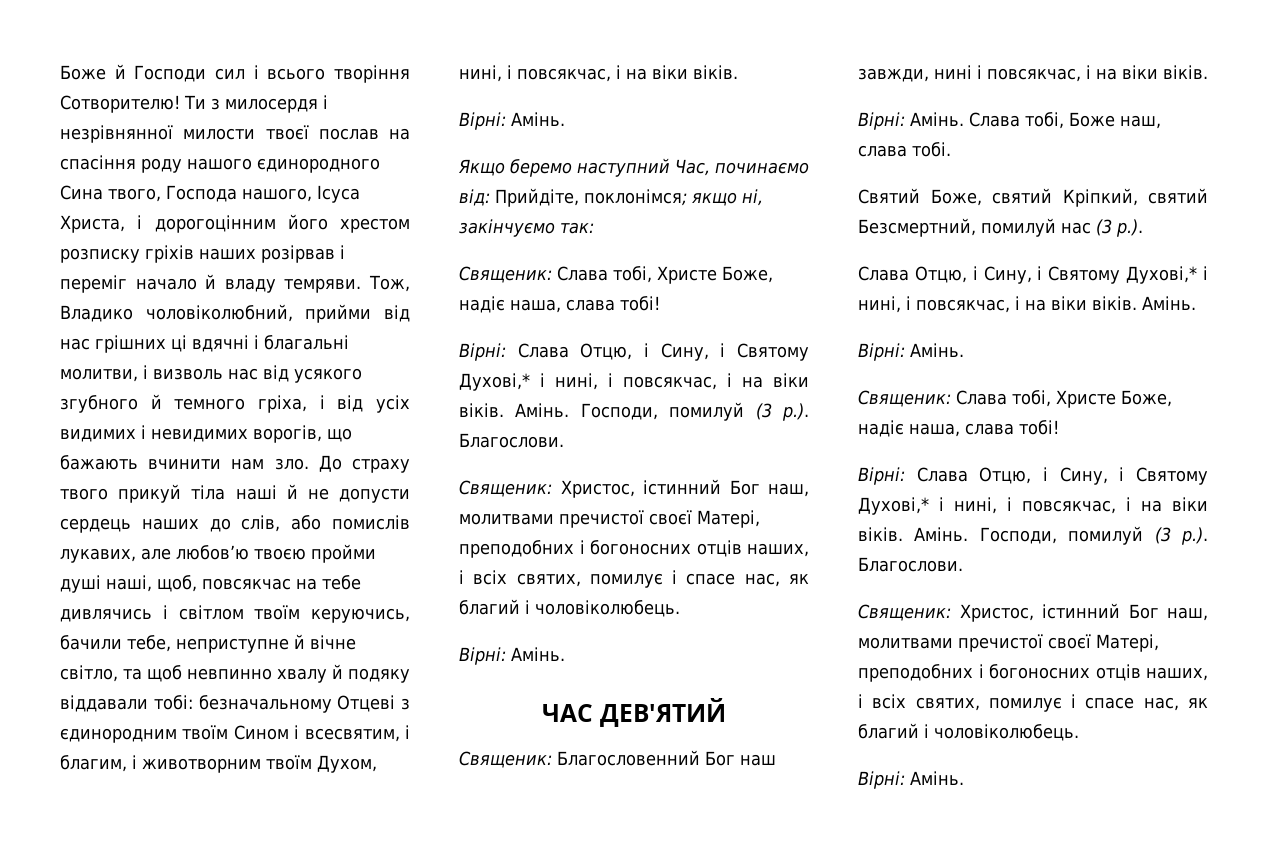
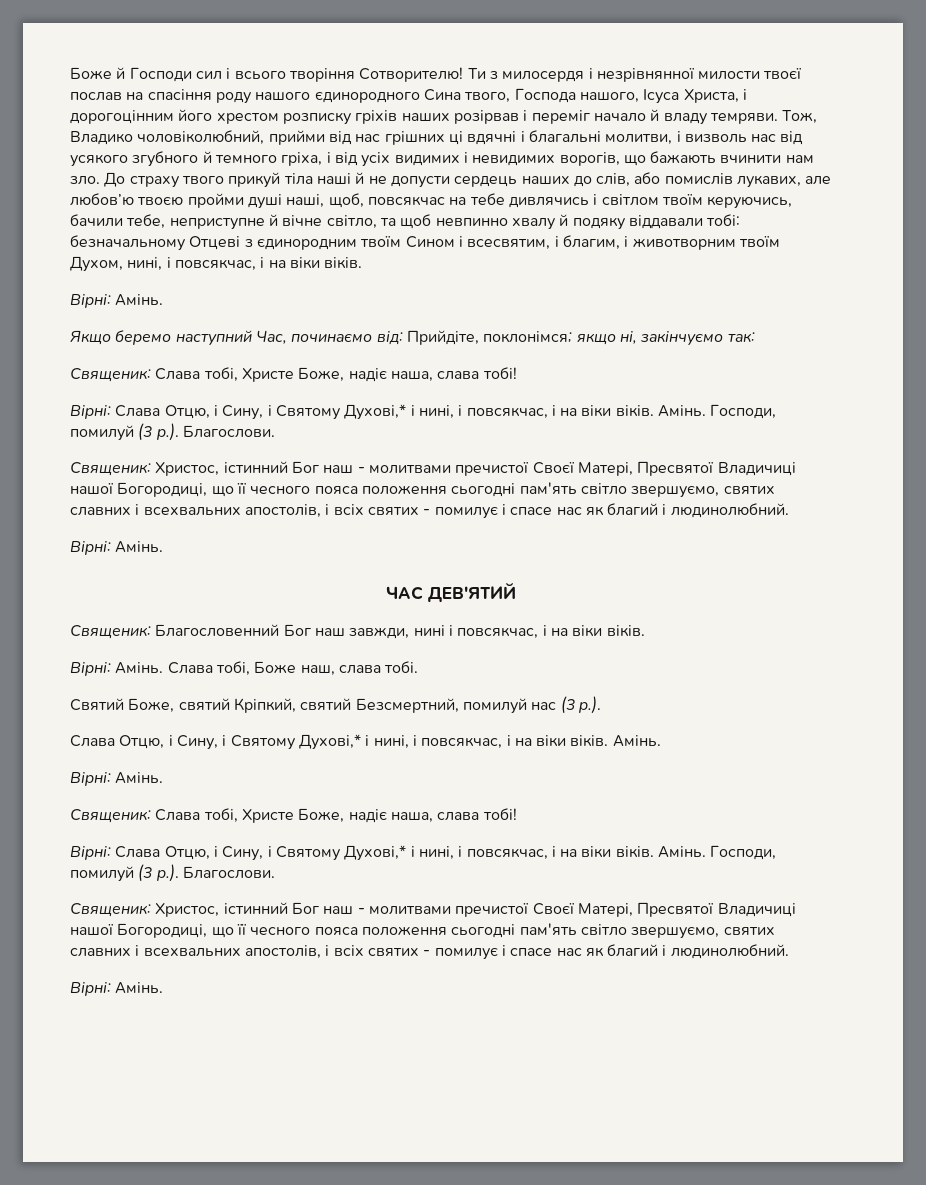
[768,483,809,497] [459,510,760,528] [459,540,809,558] [459,570,809,588] [459,599,680,617] наш, молитвами пречистої своєї Матері, преподобних і богоносних отців наших, і всіх святих, помилує і спасе нас, як благий і чоловіколюбець. -> [323,461,796,476] [70,482,775,498] [70,503,789,519] наш - молитвами пречистої Своєї Матері, Пресвятої Владичиці нашої Богородиці, що її чесного пояса положення сьогодні пам'ять світло звершуємо, святих славних і всехвальних апостолів, і всіх святих - помилує і спасе нас як благий і людинолюбний.
[1167,607,1208,621] [858,634,1159,652] [858,664,1208,682] [858,694,1208,712] [858,723,1079,741] наш, молитвами пречистої своєї Матері, преподобних і богоносних отців наших, і всіх святих, помилує і спасе нас, як благий і чоловіколюбець. -> [323,902,796,917] [70,923,775,939] [70,944,789,960] наш - молитвами пречистої Своєї Матері, Пресвятої Владичиці нашої Богородиці, що її чесного пояса положення сьогодні пам'ять світло звершуємо, святих славних і всехвальних апостолів, і всіх святих - помилує і спасе нас як благий і людинолюбний.

